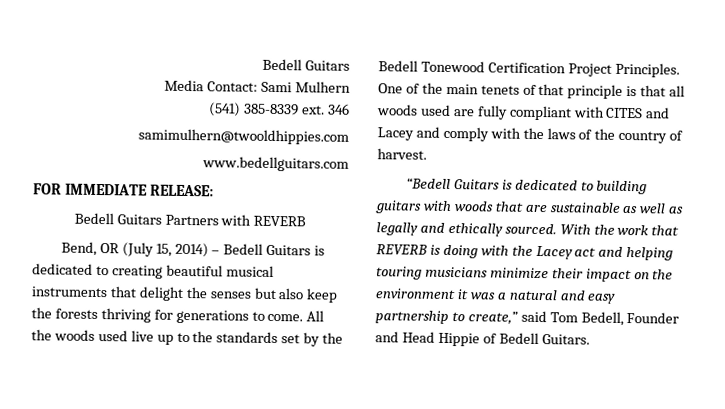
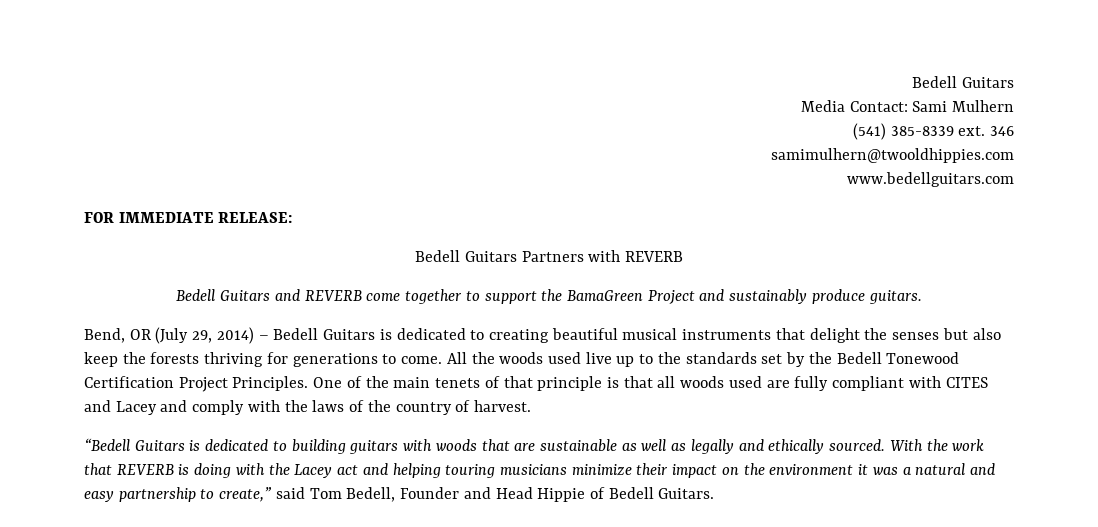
(307, 221) none -> [176,289,922,304] // Bedell Guitars and REVERB come together to support the BamaGreen Project and sustainably produce guitars.
[155,243,172,257] 15, -> [192,330,213,343] 29,

